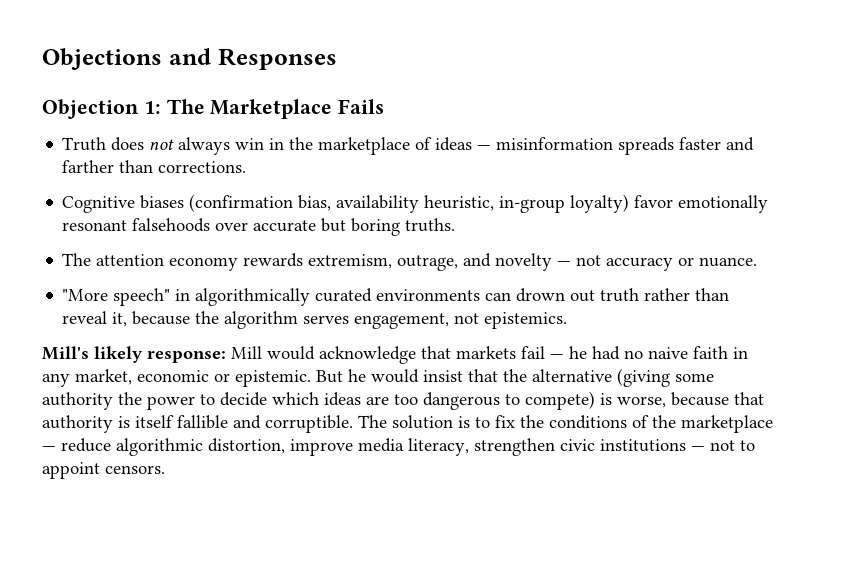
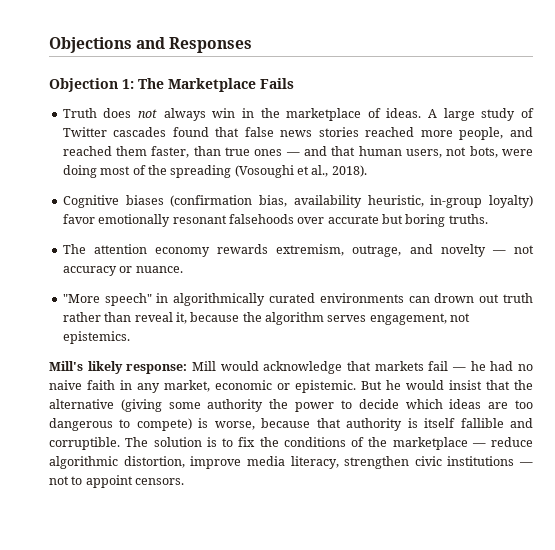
[435,137,755,155] [62,160,247,173] ideas — misinformation spreads faster and farther than corrections. -> [386,108,534,121] [62,127,533,140] [62,146,533,158] [62,165,367,178] ideas. A large study of Twitter cascades found that false news stories reached more people, and reached them faster, than true ones — and that human users, not bots, were doing most of the spreading (Vosoughi et al., 2018).

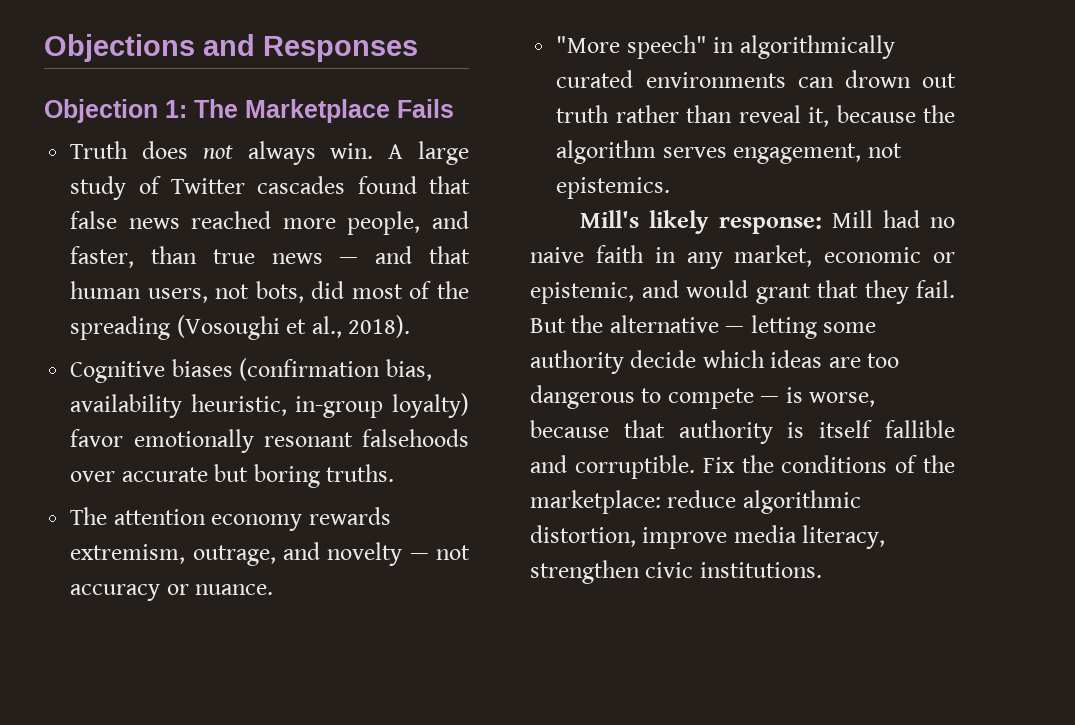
[212,108,422,121] win in the marketplace of ideas. -> [330,143,374,159] win.
[318,127,359,137] stories -> (180, 223) none
[62,146,148,156] reached them -> (469, 220) none
[254,149,283,156] ones -> [271,253,323,264] news
[502,149,533,156] [62,165,97,178] were doing -> [311,281,345,299] did
[220,361,486,374] would acknowledge that markets fail — he -> (873, 219) none
[295,380,533,393] [49,399,352,412] epistemic. But he would insist that the alternative (giving some authority the power to -> [530,280,955,304] [530,315,877,339] [530,350,624,374] epistemic, and would grant that they fail. But the alternative — letting some authority
[136,418,192,431] compete) -> [667,388,780,409] compete —
[125,437,256,447] The solution is to fix -> [702,457,735,473] Fix
[392,437,486,450] marketplace — -> [530,490,661,514] marketplace:
[447,456,533,466] [49,475,185,488] institutions — not to appoint censors. -> [699,562,822,578] institutions.

